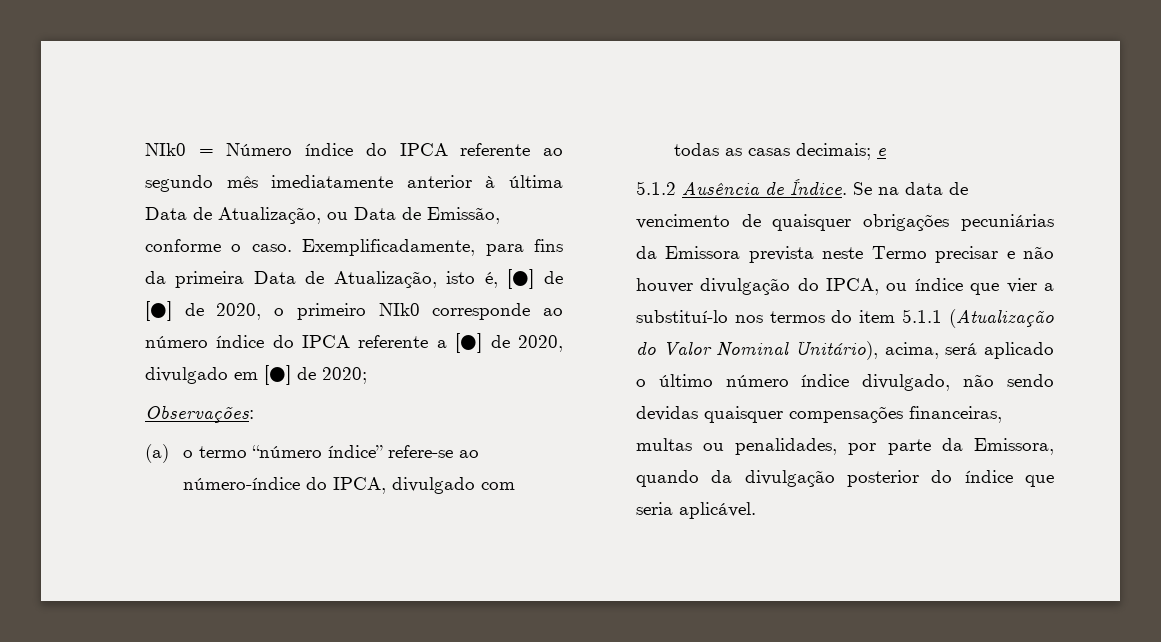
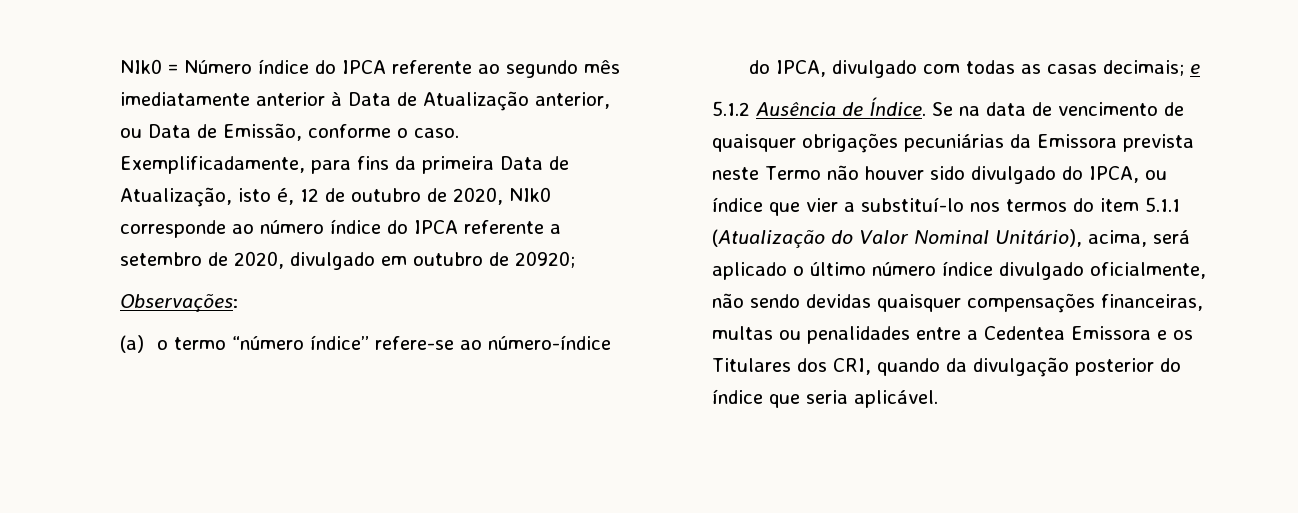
[508,175,563,188] [144,207,321,224] última Data de Atualização, -> [348,91,611,111] Data de Atualização anterior,
[507,269,563,289] [144,301,366,321] [●] de [●] de 2020, o primeiro -> [300,187,504,205] 12 de outubro de 2020,
[455,333,483,353] [●] -> [120,252,203,266] setembro
[263,365,367,385] [●] de 2020; -> [413,251,576,268] outubro de 20920;
[935,246,1054,263] [635,278,791,295] precisar e não houver divulgação -> [827,165,1057,184] não houver sido divulgado
[862,374,951,391] divulgado, -> [999,262,1207,280] divulgado oficialmente,
[735,438,1054,455] penalidades, por parte da Emissora, -> [807,326,1194,344] [712,358,872,375] penalidades entre a Cedentea Emissora e os Titulares dos CRI,

